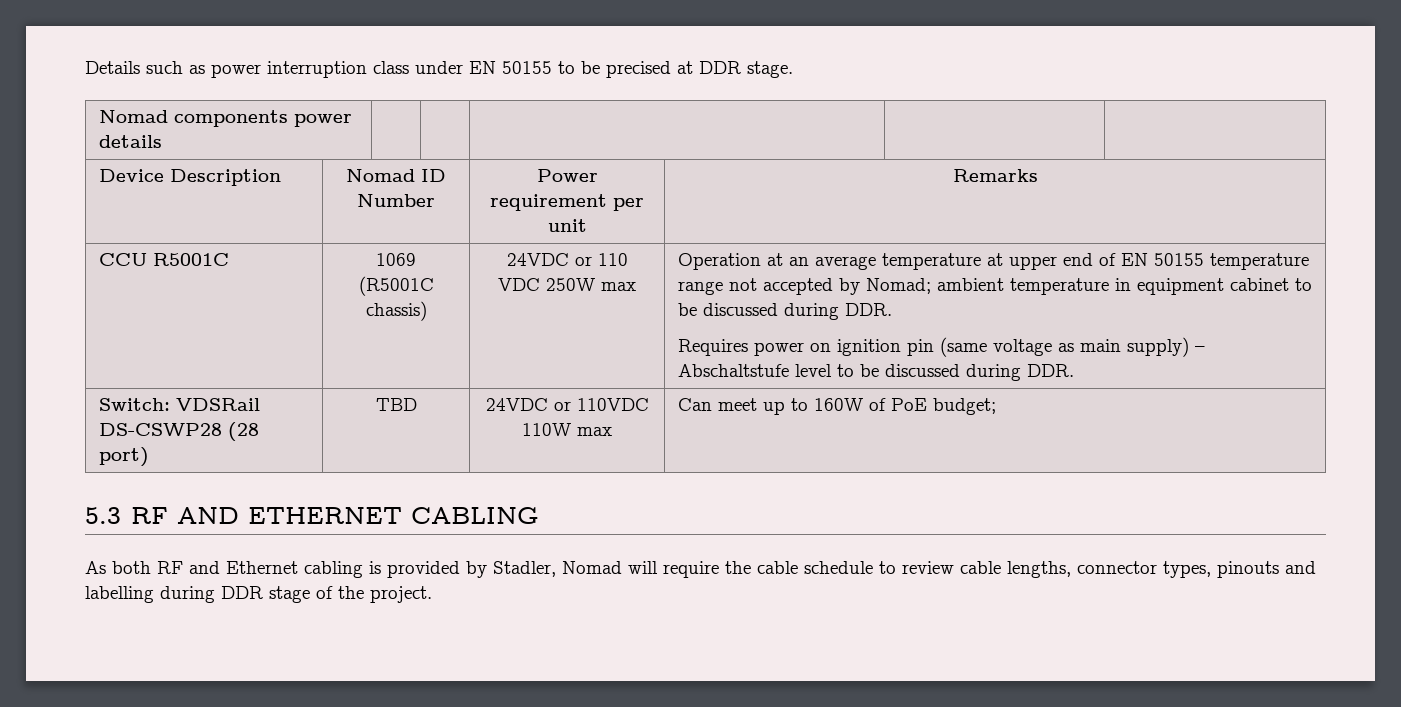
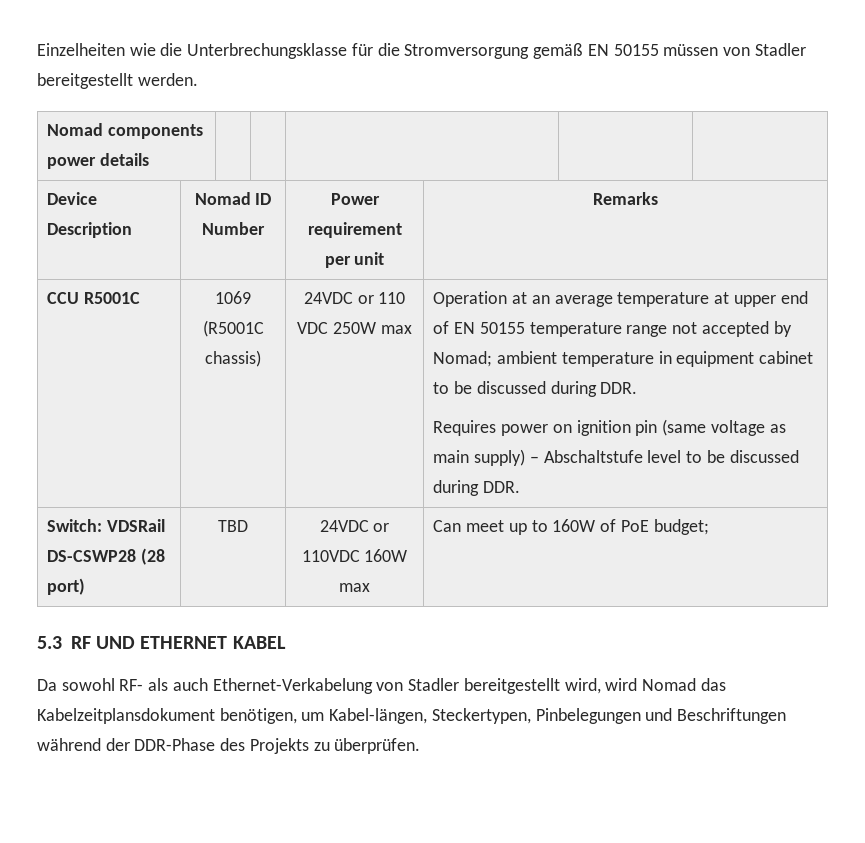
[85,61,793,78] Details such as power interruption class under EN 50155 to be precised at DDR stage. -> [37,43,806,59] [37,73,198,89] Einzelheiten wie die Unterbrechungsklasse für die Stromversorgung gemäß EN 50155 müssen von Stadler bereitgestellt werden.
[522,423,571,436] 110W -> [364,549,408,562] 160W
[176,507,539,524] [85,561,1316,578] [85,586,432,603] AND ETHERNET CABLING // As both RF and Ethernet cabling is provided by Stadler, Nomad will require the cable schedule to review cable lengths, connector types, pinouts and labelling during DDR stage of the project. -> [96,636,286,649] [37,678,726,694] [37,708,787,724] [37,738,421,754] UND ETHERNET KABEL // Da sowohl RF- als auch Ethernet-Verkabelung von Stadler bereitgestellt wird, wird Nomad das Kabelzeitplansdokument benötigen, um Kabel-längen, Steckertypen, Pinbelegungen und Beschriftungen während der DDR-Phase des Projekts zu überprüfen.

